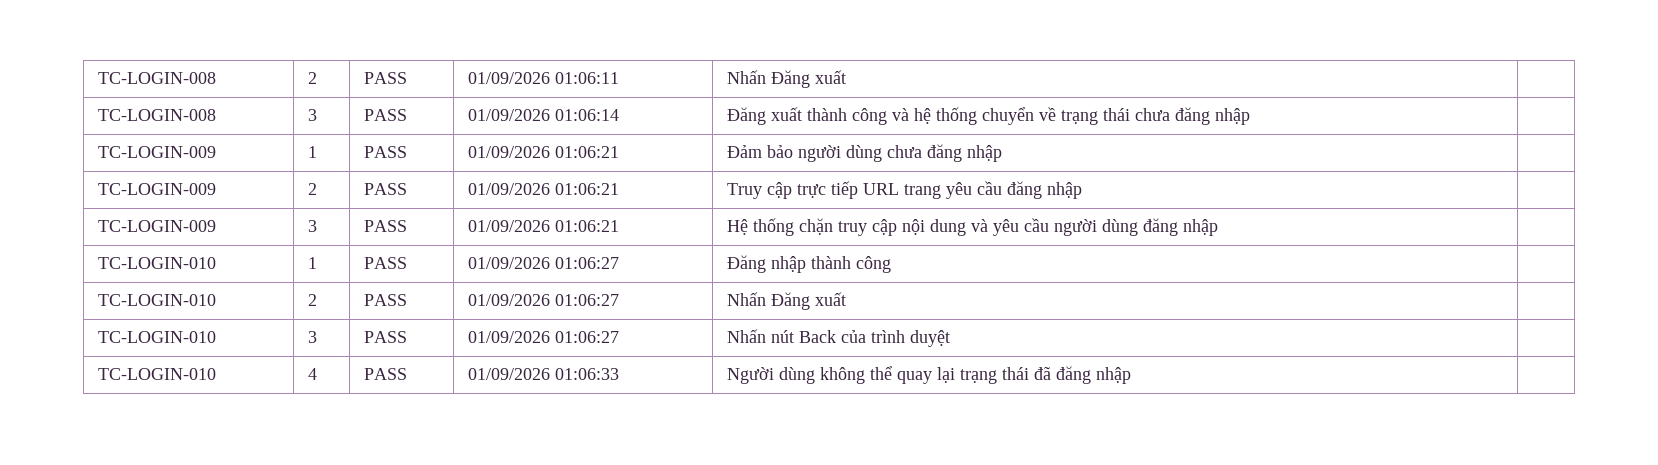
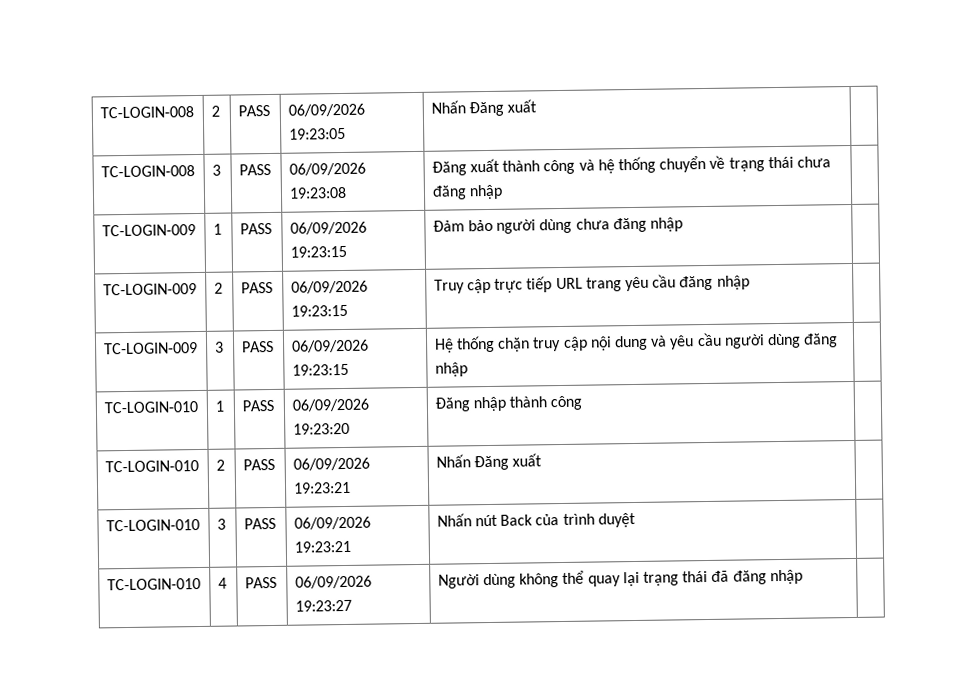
[467,72,619,84] 01/09/2026 01:06:11 -> [287,103,365,117] [288,127,346,140] 06/09/2026 19:23:05
[467,109,619,121] 01/09/2026 01:06:14 -> [288,162,366,176] [288,186,347,199] 06/09/2026 19:23:08
[467,146,619,158] 01/09/2026 01:06:21 -> [289,221,367,235] [289,245,347,258] 06/09/2026 19:23:15
[467,183,619,195] 01/09/2026 01:06:21 -> [290,280,368,294] [290,304,348,317] 06/09/2026 19:23:15
[467,220,619,232] 01/09/2026 01:06:21 -> [291,339,369,353] [291,363,349,376] 06/09/2026 19:23:15
[467,257,619,269] 01/09/2026 01:06:27 -> [291,398,369,412] [292,422,350,435] 06/09/2026 19:23:20
[467,294,619,306] 01/09/2026 01:06:27 -> [292,457,370,471] [292,481,351,494] 06/09/2026 19:23:21
[467,331,619,343] 01/09/2026 01:06:27 -> [293,516,371,530] [293,540,351,553] 06/09/2026 19:23:21
[467,368,619,380] 01/09/2026 01:06:33 -> [294,575,372,589] [294,599,352,612] 06/09/2026 19:23:27

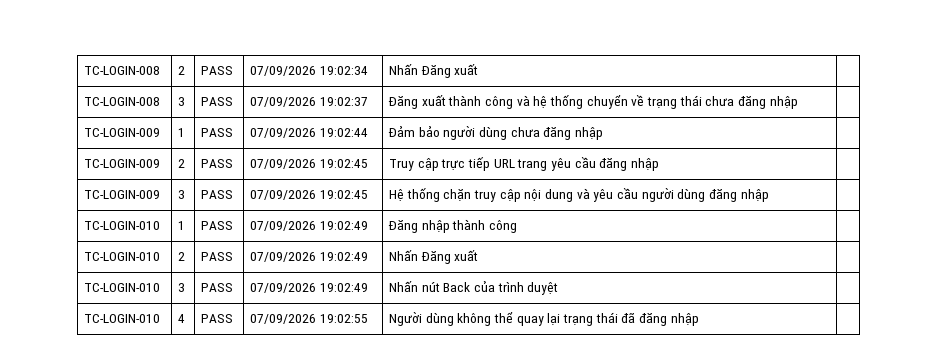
[287,103,365,117] [288,127,346,140] 06/09/2026 19:23:05 -> [250,66,368,76] 07/09/2026 19:02:34
[288,162,366,176] [288,186,347,199] 06/09/2026 19:23:08 -> [250,97,368,107] 07/09/2026 19:02:37
[289,221,367,235] [289,245,347,258] 06/09/2026 19:23:15 -> [250,128,368,138] 07/09/2026 19:02:44
[290,280,368,294] [290,304,348,317] 06/09/2026 19:23:15 -> [250,159,368,169] 07/09/2026 19:02:45
[291,339,369,353] [291,363,349,376] 06/09/2026 19:23:15 -> [250,190,368,200] 07/09/2026 19:02:45
[291,398,369,412] [292,422,350,435] 06/09/2026 19:23:20 -> [250,221,368,231] 07/09/2026 19:02:49
[292,457,370,471] [292,481,351,494] 06/09/2026 19:23:21 -> [250,252,368,262] 07/09/2026 19:02:49
[293,516,371,530] [293,540,351,553] 06/09/2026 19:23:21 -> [250,283,368,293] 07/09/2026 19:02:49
[294,575,372,589] [294,599,352,612] 06/09/2026 19:23:27 -> [250,314,368,324] 07/09/2026 19:02:55

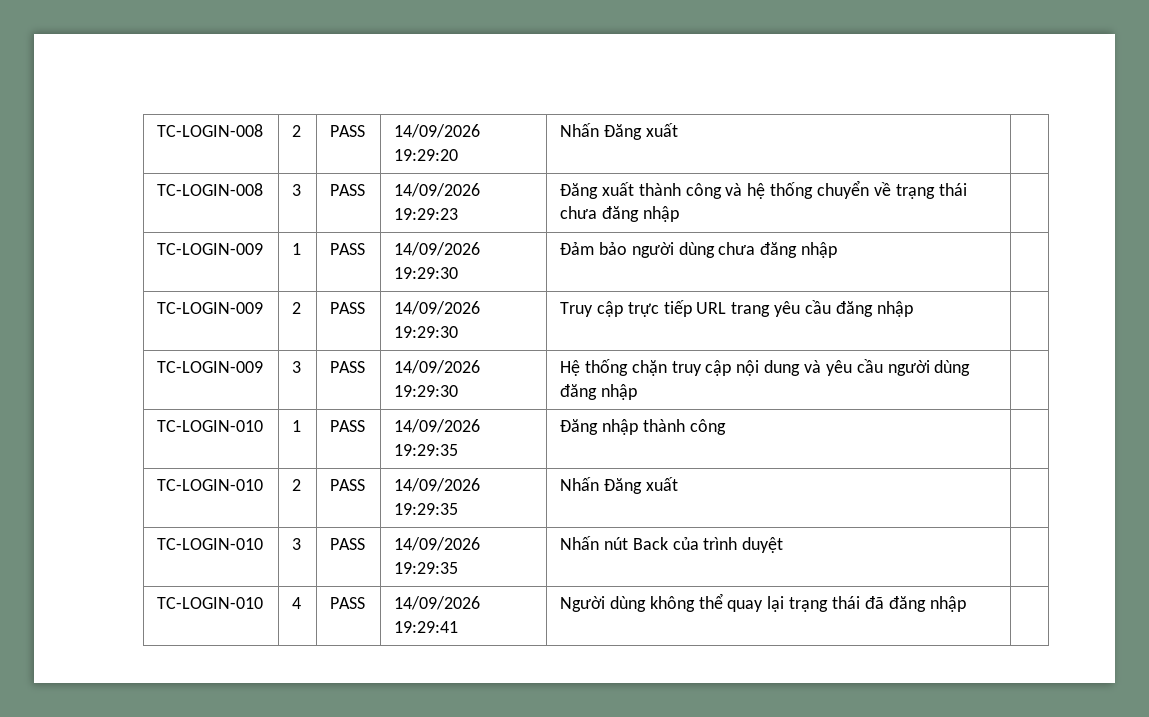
[250,66,368,76] 07/09/2026 19:02:34 -> [394,124,481,138] [394,149,459,161] 14/09/2026 19:29:20
[250,97,368,107] 07/09/2026 19:02:37 -> [394,183,481,197] [394,208,459,220] 14/09/2026 19:29:23
[250,128,368,138] 07/09/2026 19:02:44 -> [394,242,481,256] [394,267,459,279] 14/09/2026 19:29:30
[250,159,368,169] 07/09/2026 19:02:45 -> [394,301,481,315] [394,326,459,338] 14/09/2026 19:29:30
[250,190,368,200] 07/09/2026 19:02:45 -> [394,360,481,374] [394,385,459,397] 14/09/2026 19:29:30
[250,221,368,231] 07/09/2026 19:02:49 -> [394,419,481,433] [394,444,459,456] 14/09/2026 19:29:35
[250,252,368,262] 07/09/2026 19:02:49 -> [394,478,481,492] [394,503,459,515] 14/09/2026 19:29:35
[250,283,368,293] 07/09/2026 19:02:49 -> [394,537,481,551] [394,562,459,574] 14/09/2026 19:29:35
[250,314,368,324] 07/09/2026 19:02:55 -> [394,596,481,610] [394,621,459,633] 14/09/2026 19:29:41

